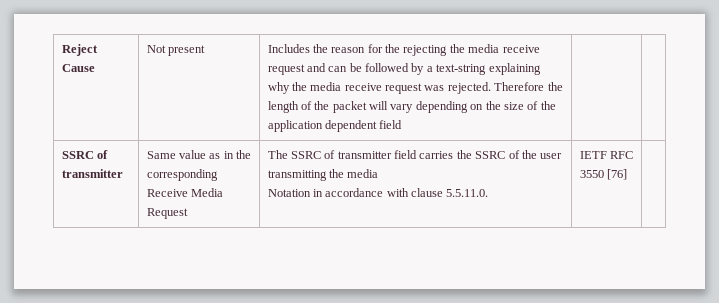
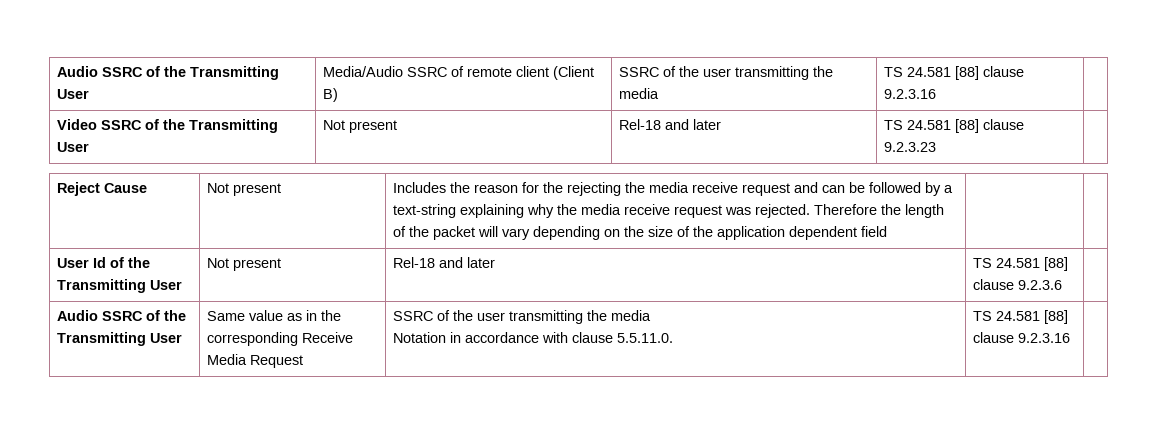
(61, 50) none -> [57,66,280,80] [57,89,90,99] [323,66,595,80] [323,88,339,102] [619,66,834,80] [619,88,660,99] [884,66,1025,80] [884,89,937,99] [57,119,279,133] [57,142,90,152] [323,120,398,133] [619,119,722,130] [884,119,1025,133] [884,142,937,152] Audio SSRC of the Transmitting User | Media/Audio SSRC of remote client (Client B) | SSRC of the user transmitting the media | TS 24.581 [88] clause 9.2.3.16 | // Video SSRC of the Transmitting User | Not present | Rel-18 and later | TS 24.581 [88] clause 9.2.3.23 | //
[61,150,108,159] [61,169,123,178] SSRC of transmitter -> [57,257,151,268] [57,279,183,293] [207,258,282,271] [393,257,496,268] [973,257,1069,271] [973,279,1063,290] [57,310,187,321] [57,332,183,346] User Id of the Transmitting User | Not present | Rel-18 and later | TS 24.581 [88] clause 9.2.3.6 | // Audio SSRC of the Transmitting User
[267,150,472,159] The SSRC of transmitter field carries the -> (304, 361) none
[579,151,633,159] [579,169,627,180] IETF RFC 3550 [76] -> [973,310,1069,324] [973,332,1071,343] TS 24.581 [88] clause 9.2.3.16

